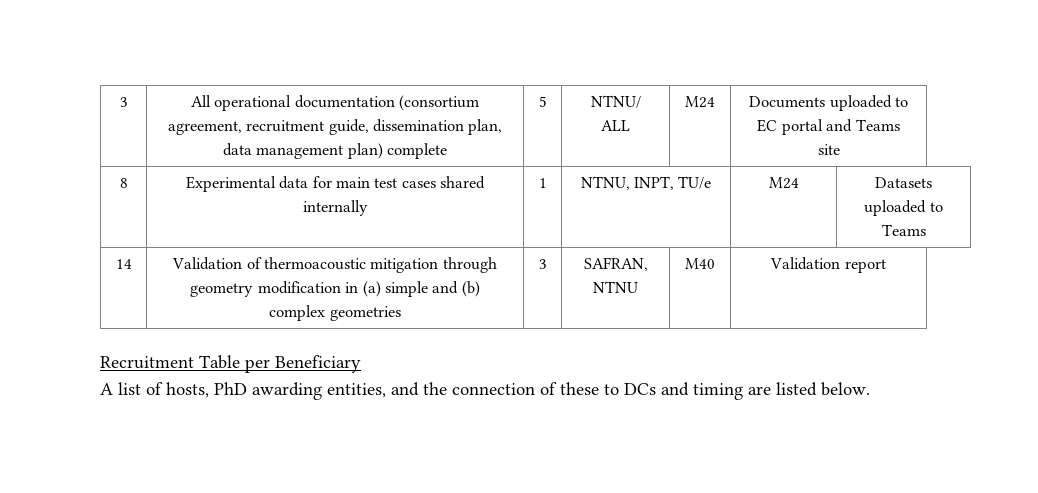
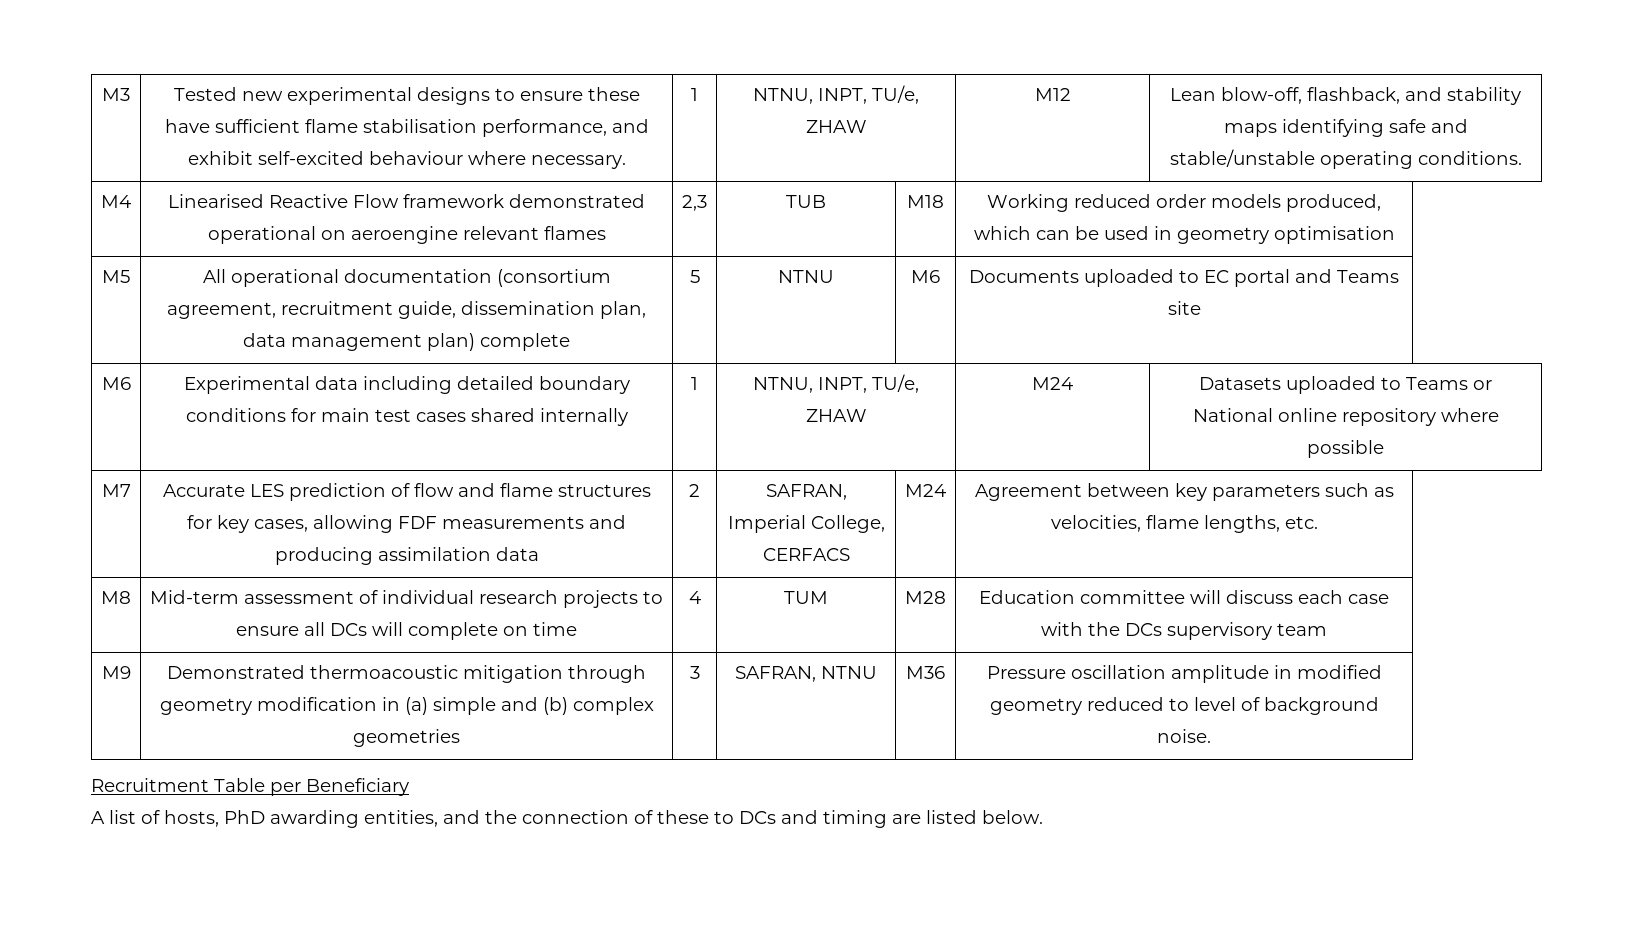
[119,97,128,107] 3 -> [102,88,130,101] [173,87,640,105] [164,119,649,137] [187,151,626,169] [691,88,698,101] [753,85,919,104] [805,120,867,133] [1034,88,1071,101] [1170,87,1521,105] [1223,119,1468,137] [1169,149,1522,169] [101,195,131,208] [168,194,645,208] [207,226,606,244] [682,195,707,211] [786,195,826,208] [907,195,944,208] [987,194,1381,212] [973,226,1395,244] [102,270,130,283] M3 | Tested new experimental designs to ensure these have sufficient flame stabilisation performance, and exhibit self-excited behaviour where necessary. | 1 | NTNU, INPT, TU/e, ZHAW | M12 | Lean blow-off, flashback, and stability maps identifying safe and stable/unstable operating conditions. // M4 | Linearised Reactive Flow framework demonstrated operational on aeroengine relevant flames | 2,3 | TUB | M18 | Working reduced order models produced, which can be used in geometry optimisation // M5
[590,95,641,108] [601,120,630,131] [685,96,715,108] NTNU/ ALL | M24 -> [778,270,834,283] [911,270,940,283] NTNU | M6
[119,178,128,188] 8 -> [101,377,131,390] M6
(309, 182) none -> [362,376,630,394] [185,408,286,422] including detailed boundary conditions
[678,176,712,189] TU/e -> [872,374,919,393] [805,409,867,422] TU/e, ZHAW
[115,259,132,269] [172,257,262,270] // 14 | Validation of -> [1473,380,1492,390] [1192,408,1499,426] [1307,440,1384,458] [101,484,131,497] [162,483,651,501] [187,515,626,533] [274,547,539,565] [689,484,700,497] [765,484,847,500] [727,515,885,533] [762,548,850,561] [905,484,946,497] [974,483,1394,501] [1050,515,1318,533] [101,591,131,604] [150,590,663,608] [236,622,577,640] [688,591,701,604] [784,591,828,604] [905,591,946,604] [979,590,1389,604] [1041,622,1327,640] [101,666,131,679] [167,665,305,679] or National online repository where possible // M7 | Accurate LES prediction of flow and flame structures for key cases, allowing FDF measurements and producing assimilation data | 2 | SAFRAN, Imperial College, CERFACS | M24 | Agreement between key parameters such as velocities, flame lengths, etc. // M8 | Mid-term assessment of individual research projects to ensure all DCs will complete on time | 4 | TUM | M28 | Education committee will discuss each case with the DCs supervisory team // M9 | Demonstrated
[685,258,715,269] [770,257,886,273] M40 | Validation report -> [906,666,945,679] [986,665,1382,683] [989,697,1379,715] [1157,729,1211,743] M36 | Pressure oscillation amplitude in modified geometry reduced to level of background noise.

